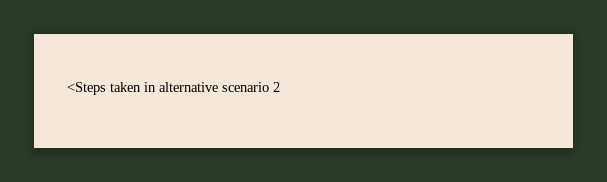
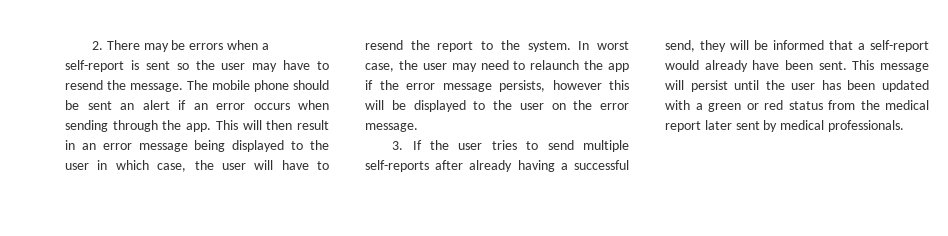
[67,82,280,95] <Steps taken in alternative scenario 2 -> [92,40,269,52] [65,60,329,72] [65,80,329,92] [65,100,329,110] [65,120,329,132] [65,140,329,152] [65,160,329,172] [365,40,629,52] [365,60,629,72] [365,80,629,92] [365,100,629,112] [365,123,418,132] [392,140,629,152] [365,160,629,172] [665,40,929,52] [665,60,929,72] [665,80,929,92] [665,100,929,112] [665,120,904,132] 2. There may be errors when a self-report is sent so the user may have to resend the message. The mobile phone should be sent an alert if an error occurs when sending through the app. This will then result in an error message being displayed to the user in which case, the user will have to resend the report to the system. In worst case, the user may need to relaunch the app if the error message persists, however this will be displayed to the user on the error message. // 3. If the user tries to send multiple self-reports after already having a successful send, they will be informed that a self-report would already have been sent. This message will persist until the user has been updated with a green or red status from the medical report later sent by medical professionals.

